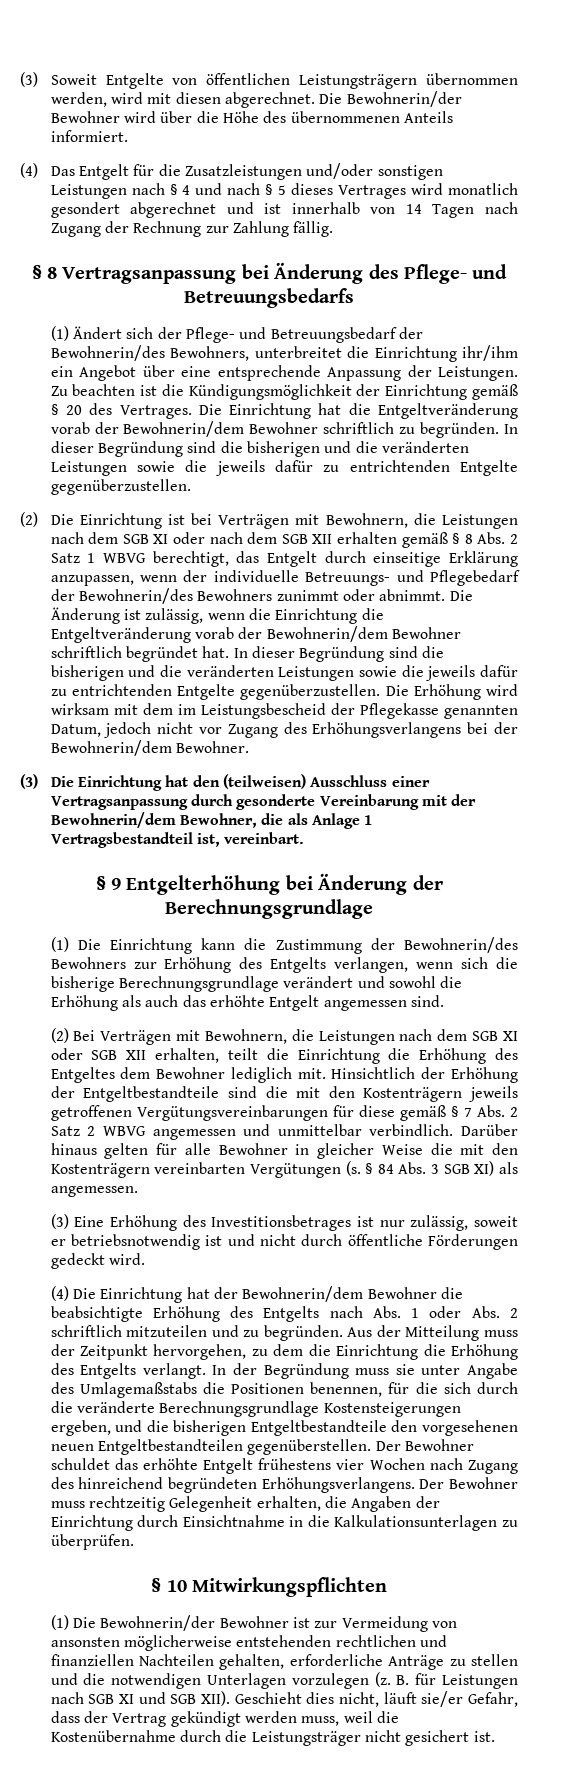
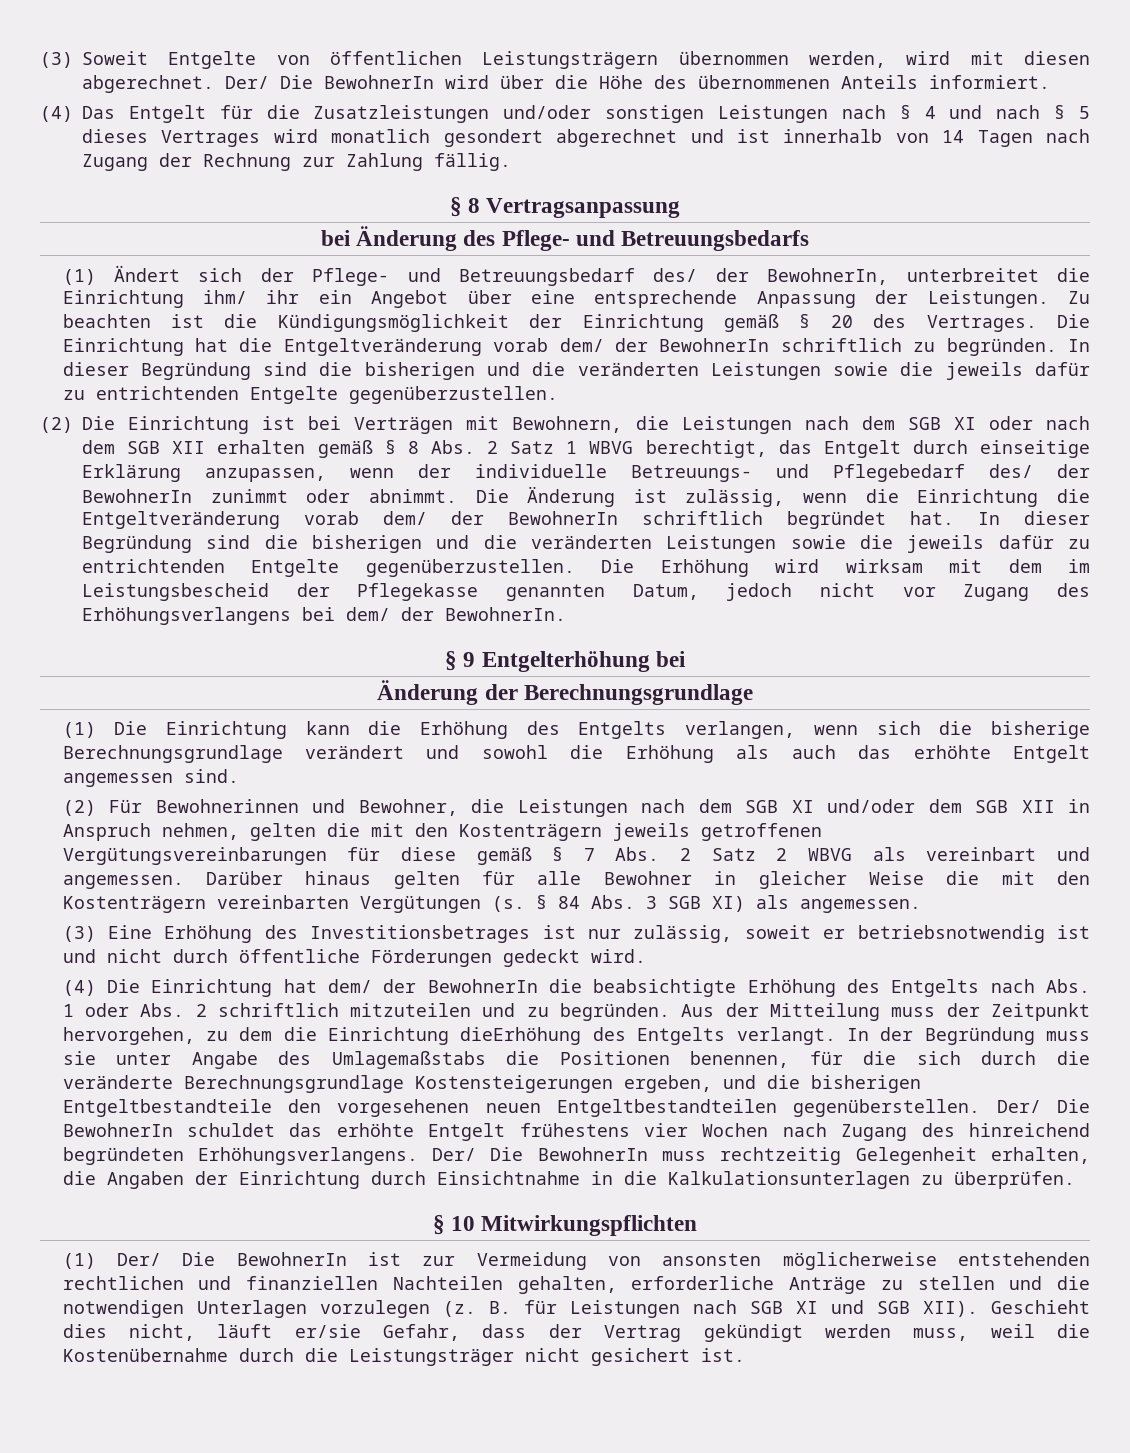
[319,91,462,107] [50,111,120,123] Die Bewohnerin/der Bewohner -> [225,75,434,89] Der/ Die BewohnerIn
(237, 275) none -> (681, 208) //
[398,327,423,339] [50,345,250,361] der Bewohnerin/des Bewohners, -> [653,268,889,285] des/ der BewohnerIn,
[462,345,518,361] ihr/ihm -> [202,290,300,304] ihm/ ihr
[94,421,319,437] der Bewohnerin/dem Bewohner -> [559,338,770,352] dem/ der BewohnerIn
[50,588,273,604] der Bewohnerin/des Bewohners -> [989,464,1090,478] [82,489,192,503] des/ der BewohnerIn
[238,626,461,642] der Bewohnerin/dem Bewohner -> [383,511,618,525] dem/ der BewohnerIn
[494,722,518,734] [50,740,249,756] [20,774,430,791] [50,794,477,810] [50,812,373,829] [50,832,305,848] der Bewohnerin/dem Bewohner. // (3) Die Einrichtung hat den (teilweisen) Ausschluss einer Vertragsanpassung durch gesonderte Vereinbarung mit der Bewohnerin/dem Bewohner, die als Anlage 1 Vertragsbestandteil ist, vereinbart. -> [346,607,566,621] dem/ der BewohnerIn.
(313, 882) none -> (686, 659) //
[275,937,518,954] [50,957,157,969] Zustimmung der Bewohnerin/des Bewohners zur -> (402, 728) none
[73,1029,519,1045] [50,1048,518,1064] [50,1067,518,1083] [50,1086,257,1102] Bei Verträgen mit Bewohnern, die Leistungen nach dem SGB XI oder SGB XII erhalten, teilt die Einrichtung die Erhöhung des Entgeltes dem Bewohner lediglich mit. Hinsichtlich der Erhöhung der Entgeltbestandteile sind -> [109,799,1090,817] [62,823,316,841] Für Bewohnerinnen und Bewohner, die Leistungen nach dem SGB XI und/oder dem SGB XII in Anspruch nehmen, gelten
[152,1124,454,1140] angemessen und unmittelbar verbindlich. -> [872,847,1091,861] [62,875,184,889] als vereinbart und angemessen.
[213,1286,437,1302] der Bewohnerin/dem Bewohner -> [327,979,538,993] dem/ der BewohnerIn
[423,1344,518,1360] die Erhöhung -> [460,1027,582,1045] dieErhöhung
[375,1439,474,1451] Der Bewohner -> [996,1099,1090,1113] [62,1123,173,1137] Der/ Die BewohnerIn
[419,1477,518,1489] Der Bewohner -> [432,1147,648,1161] Der/ Die BewohnerIn
[72,1615,289,1631] Die Bewohnerin/der Bewohner -> [116,1252,347,1266] Der/ Die BewohnerIn
[421,1691,464,1707] sie/er -> [294,1324,361,1338] er/sie

